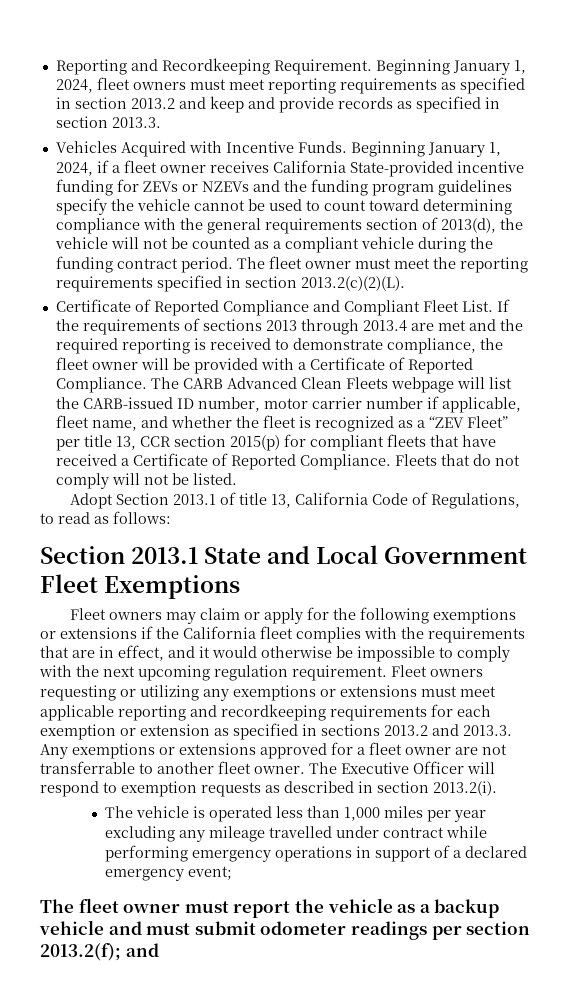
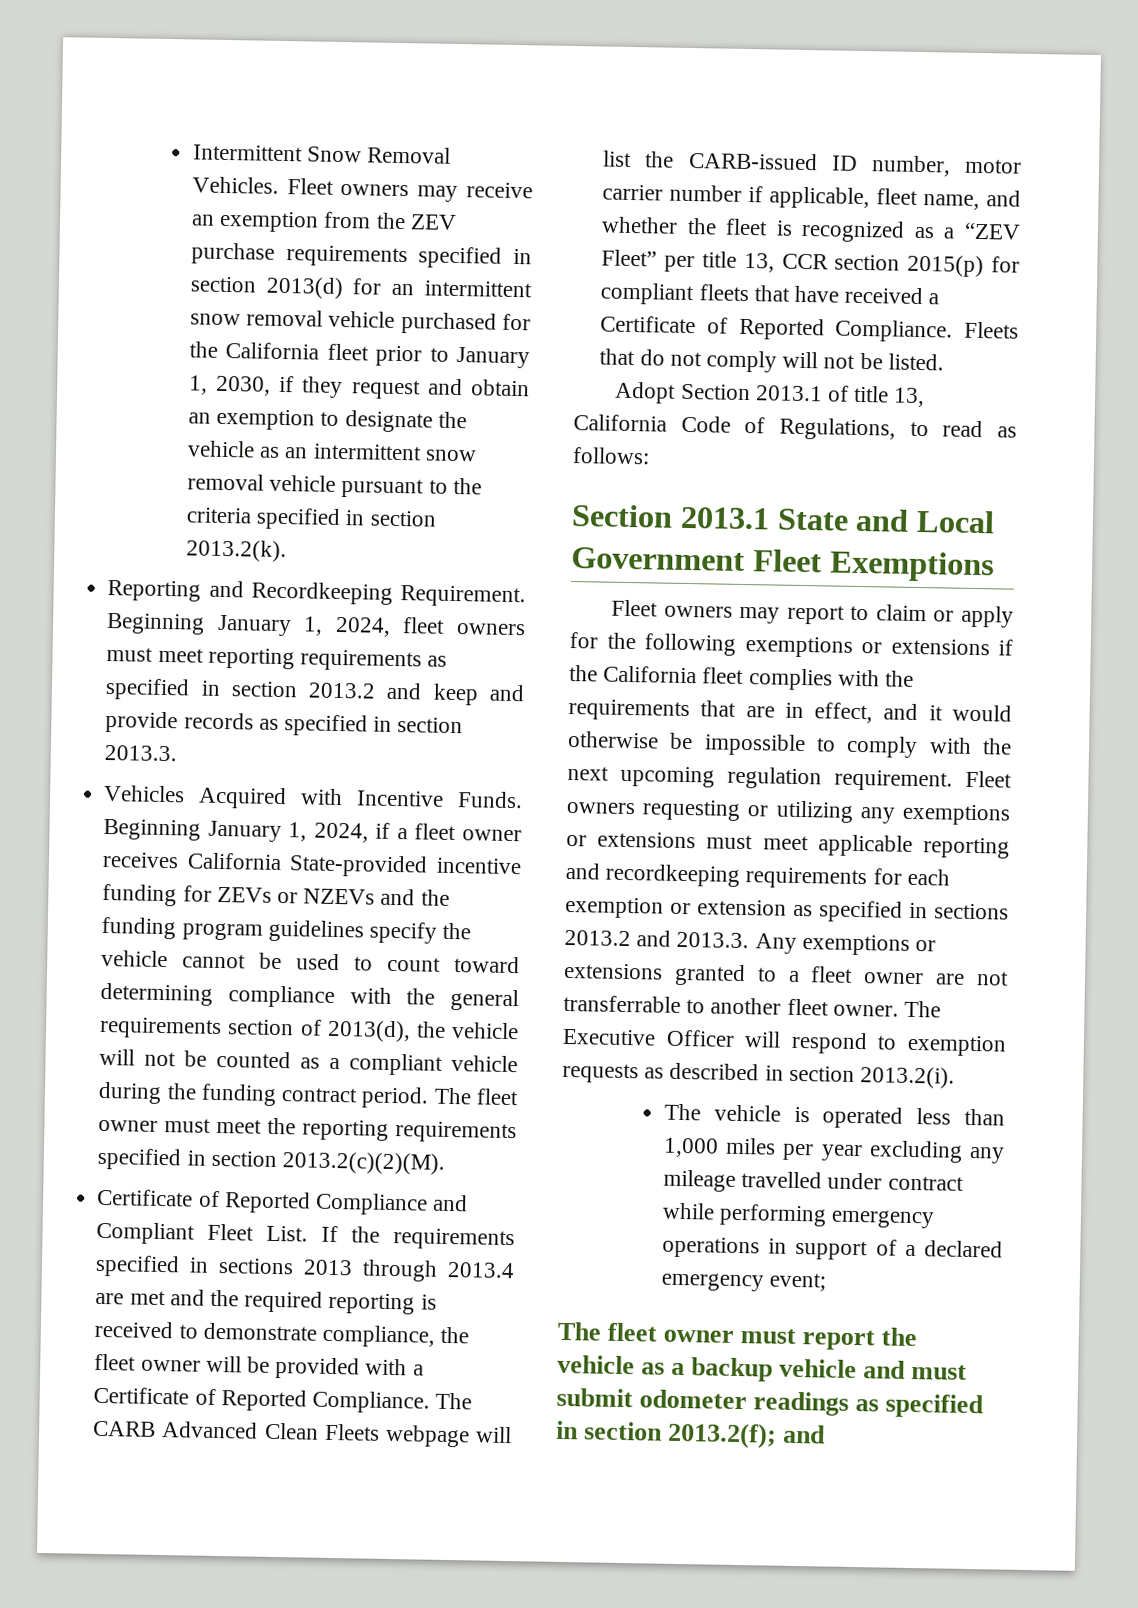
(55, 67) none -> [192,144,452,164] [191,176,533,202] [190,210,457,233] [190,242,532,269] [189,276,533,300] [189,309,531,335] [188,341,531,369] [188,375,531,400] [187,408,467,433] [186,440,477,462] [186,473,482,499] [185,507,437,531] [185,539,287,563] Intermittent Snow Removal Vehicles. Fleet owners may receive an exemption from the ZEV purchase requirements specified in section 2013(d) for an intermittent snow removal vehicle purchased for the California fleet prior to January 1, 2030, if they request and obtain an exemption to designate the vehicle as an intermittent snow removal vehicle pursuant to the criteria specified in section 2013.2(k). //
[300,276,405,291] 2013.2(c)(2)(L). -> [281,1151,445,1175] 2013.2(c)(2)(M).
[183,318,200,331] of -> [95,1254,210,1278] specified in
(196, 618) none -> [786,604,870,625] report to
[260,742,353,759] approved for -> [673,963,777,987] granted to
[431,926,462,940] per -> [855,1393,985,1419] [556,1420,579,1440] as specified in

